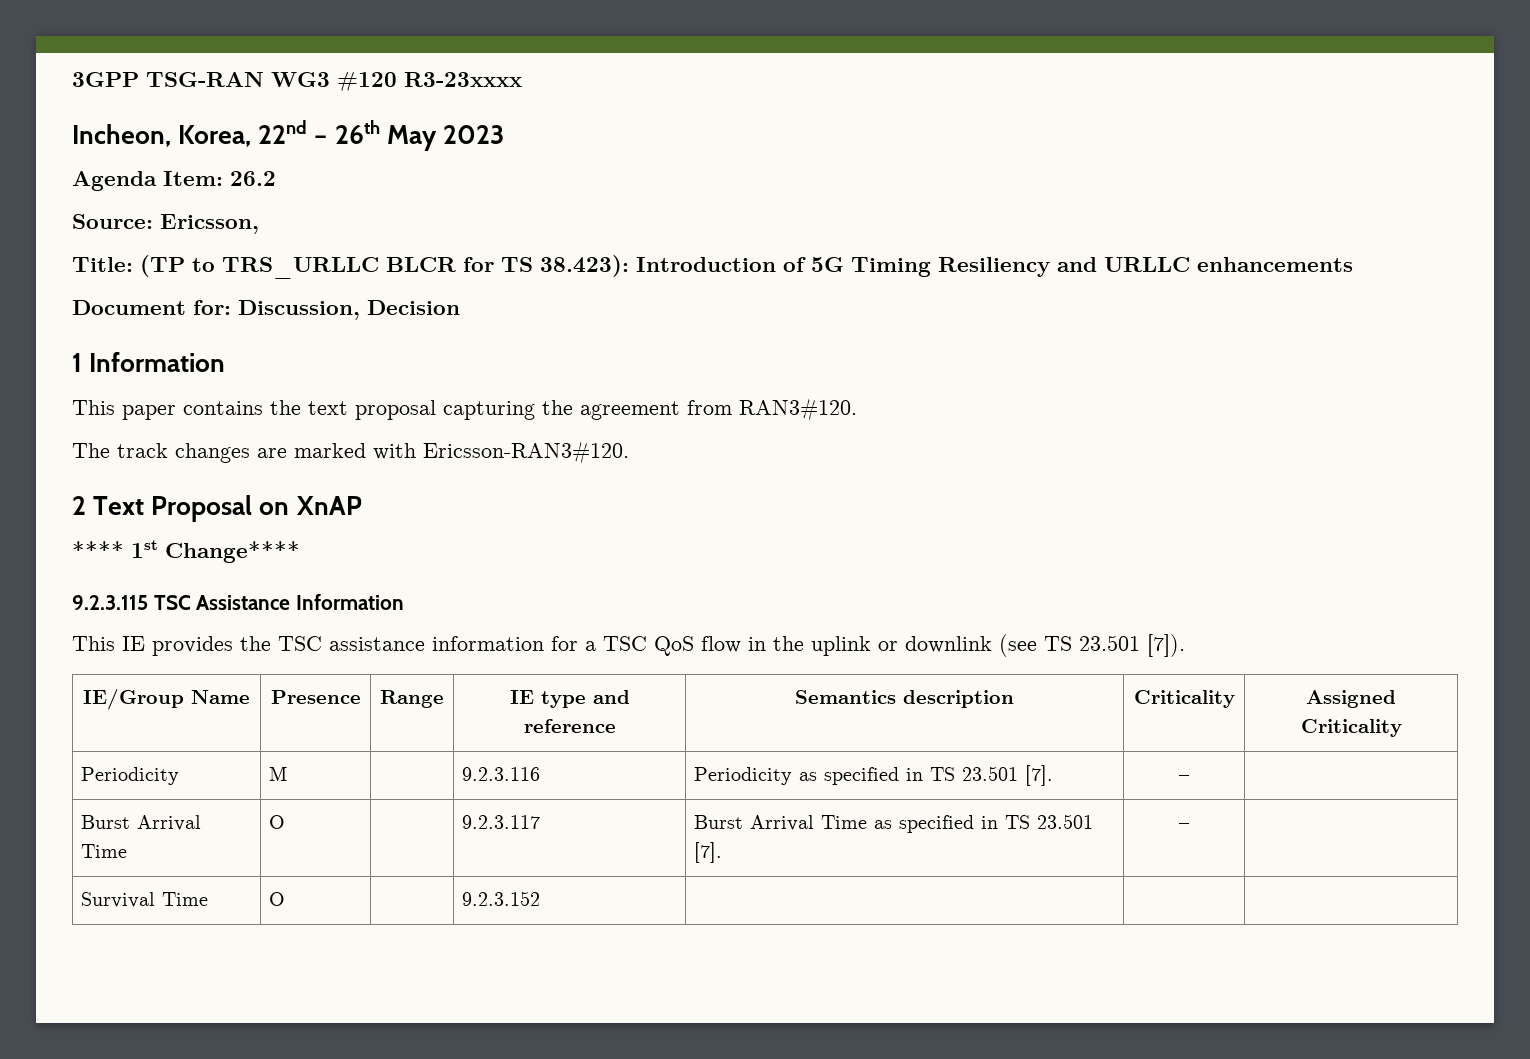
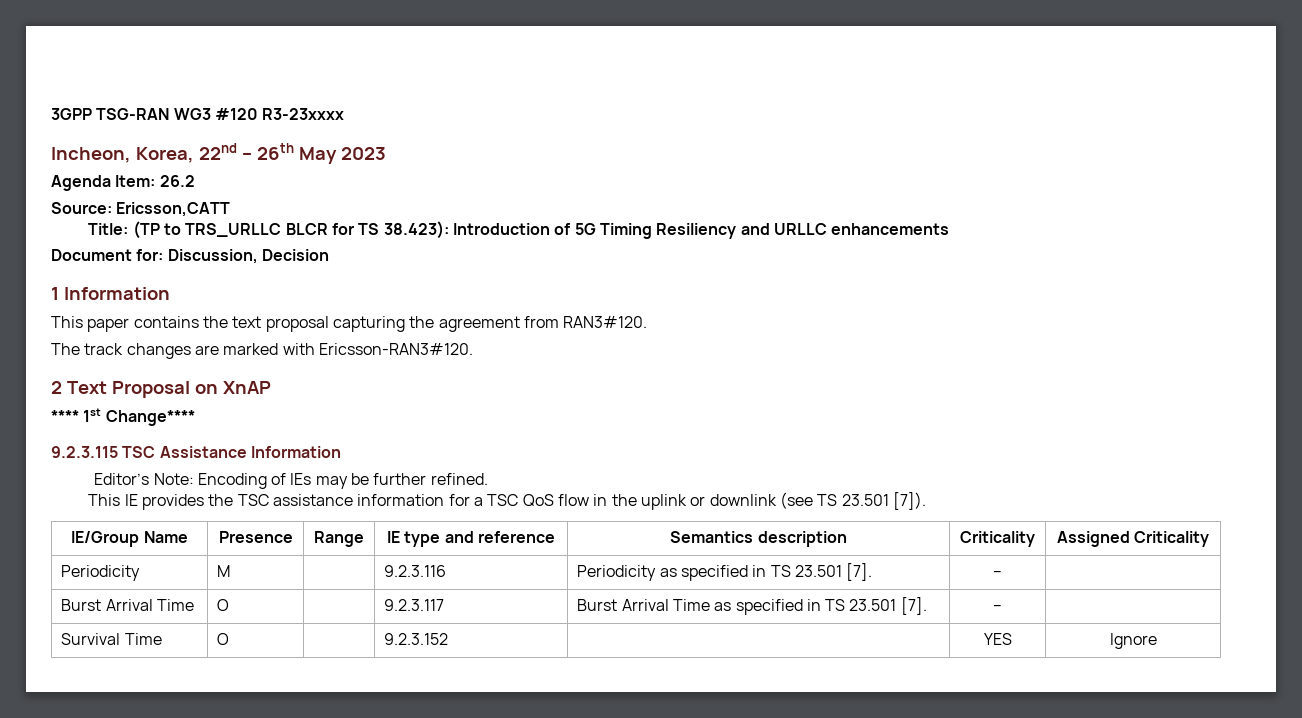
[160,214,259,234] Ericsson, -> [116,202,231,217] Ericsson,CATT
(405, 602) none -> [94,473,488,489] // Editor’s Note: Encoding of IEs may be further refined.
(541, 898) | -> [983,633,1012,645] [1109,633,1157,649] YES | Ignore

